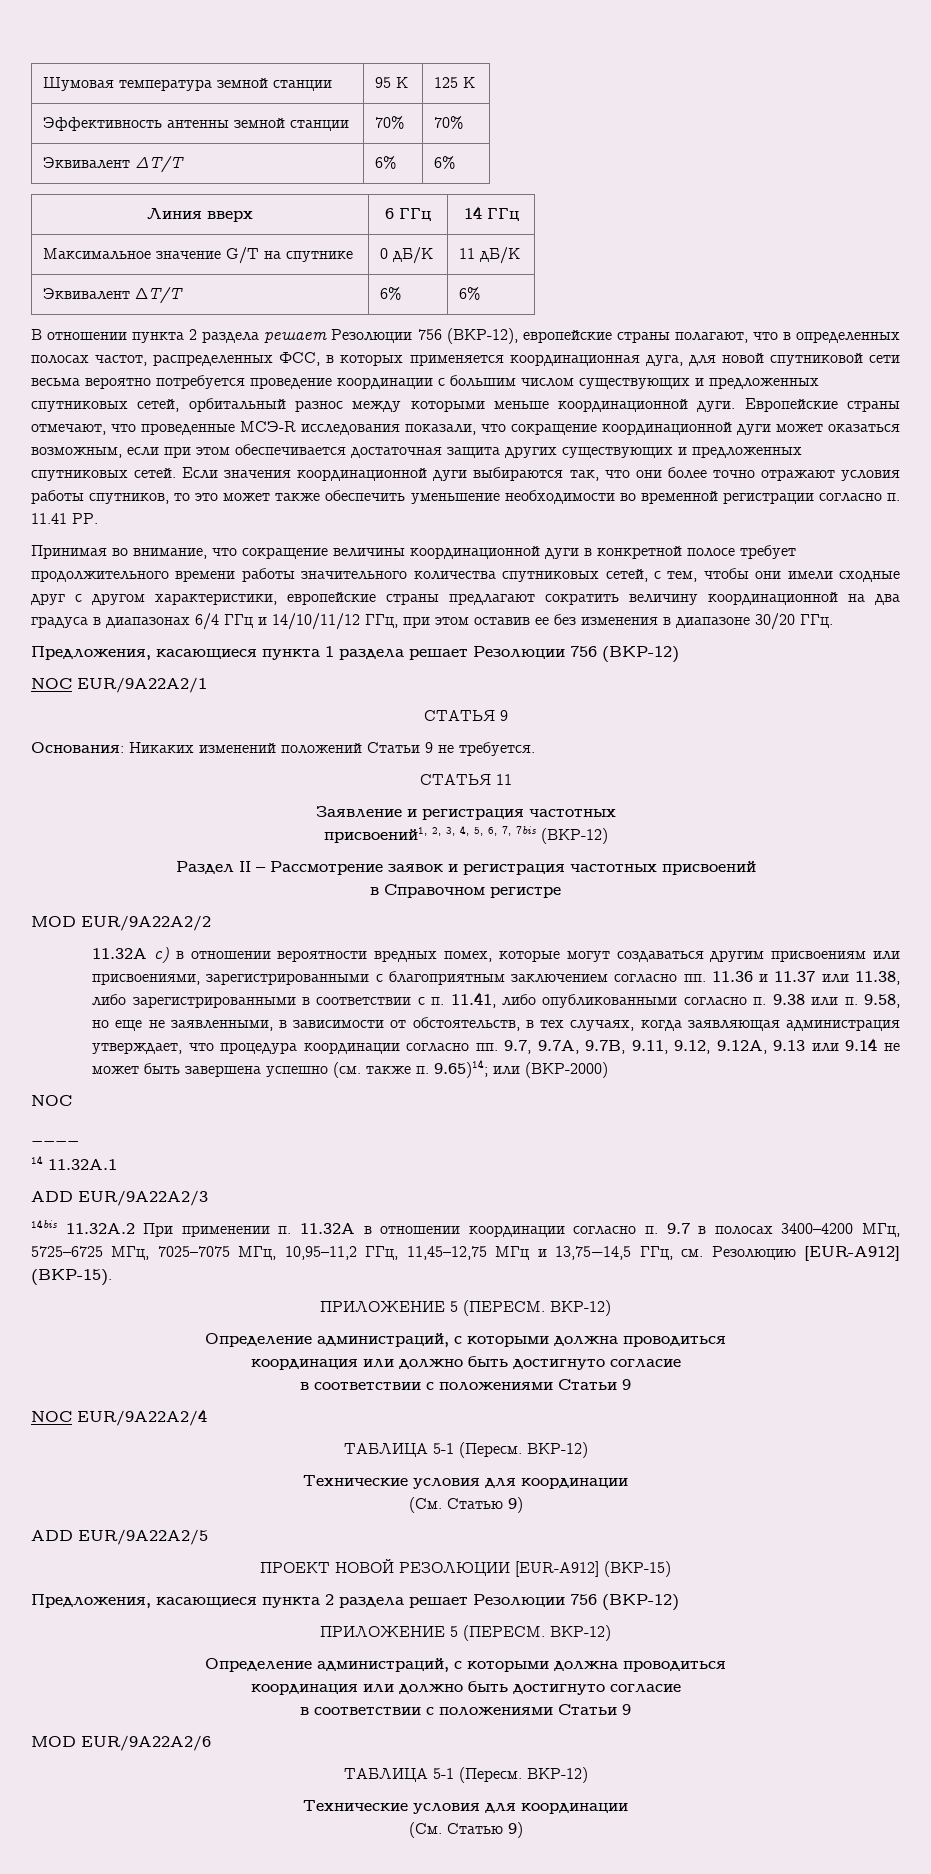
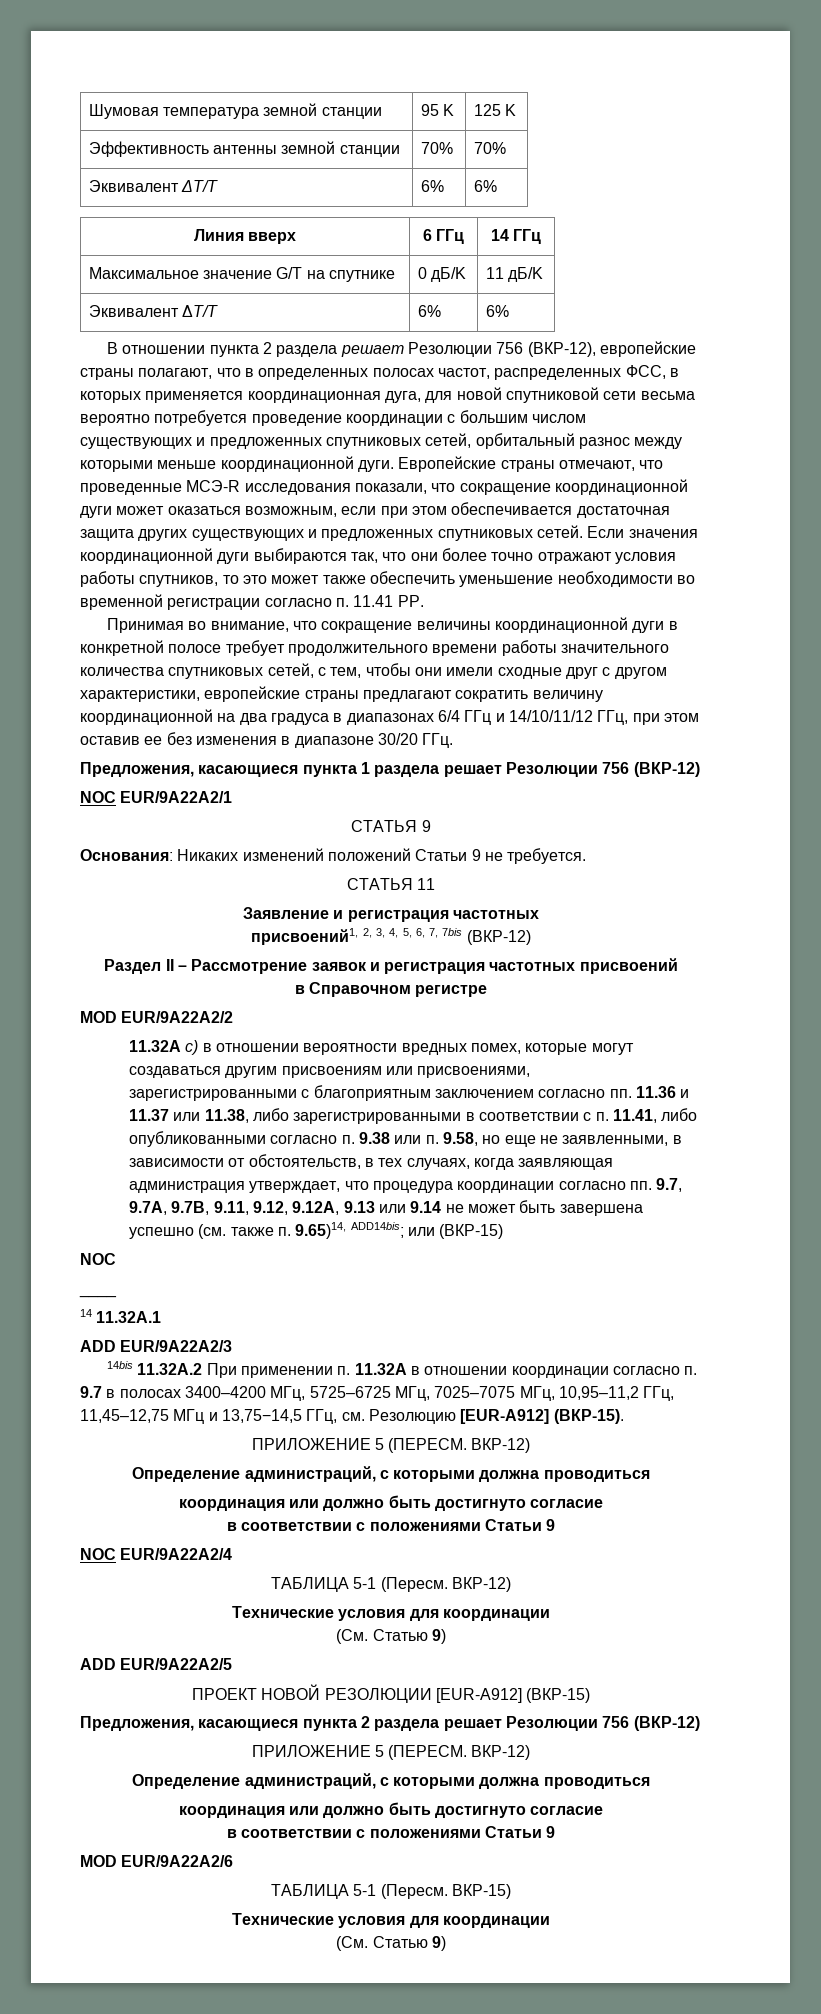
[434,1059,609,1078] 9.65)14; или (ВКР-2000) -> [295,1222,504,1239] 9.65)14, ADD14bis; или (ВКР-15)
[526,1767,588,1783] ВКР-12) -> [451,1884,511,1899] ВКР-15)

